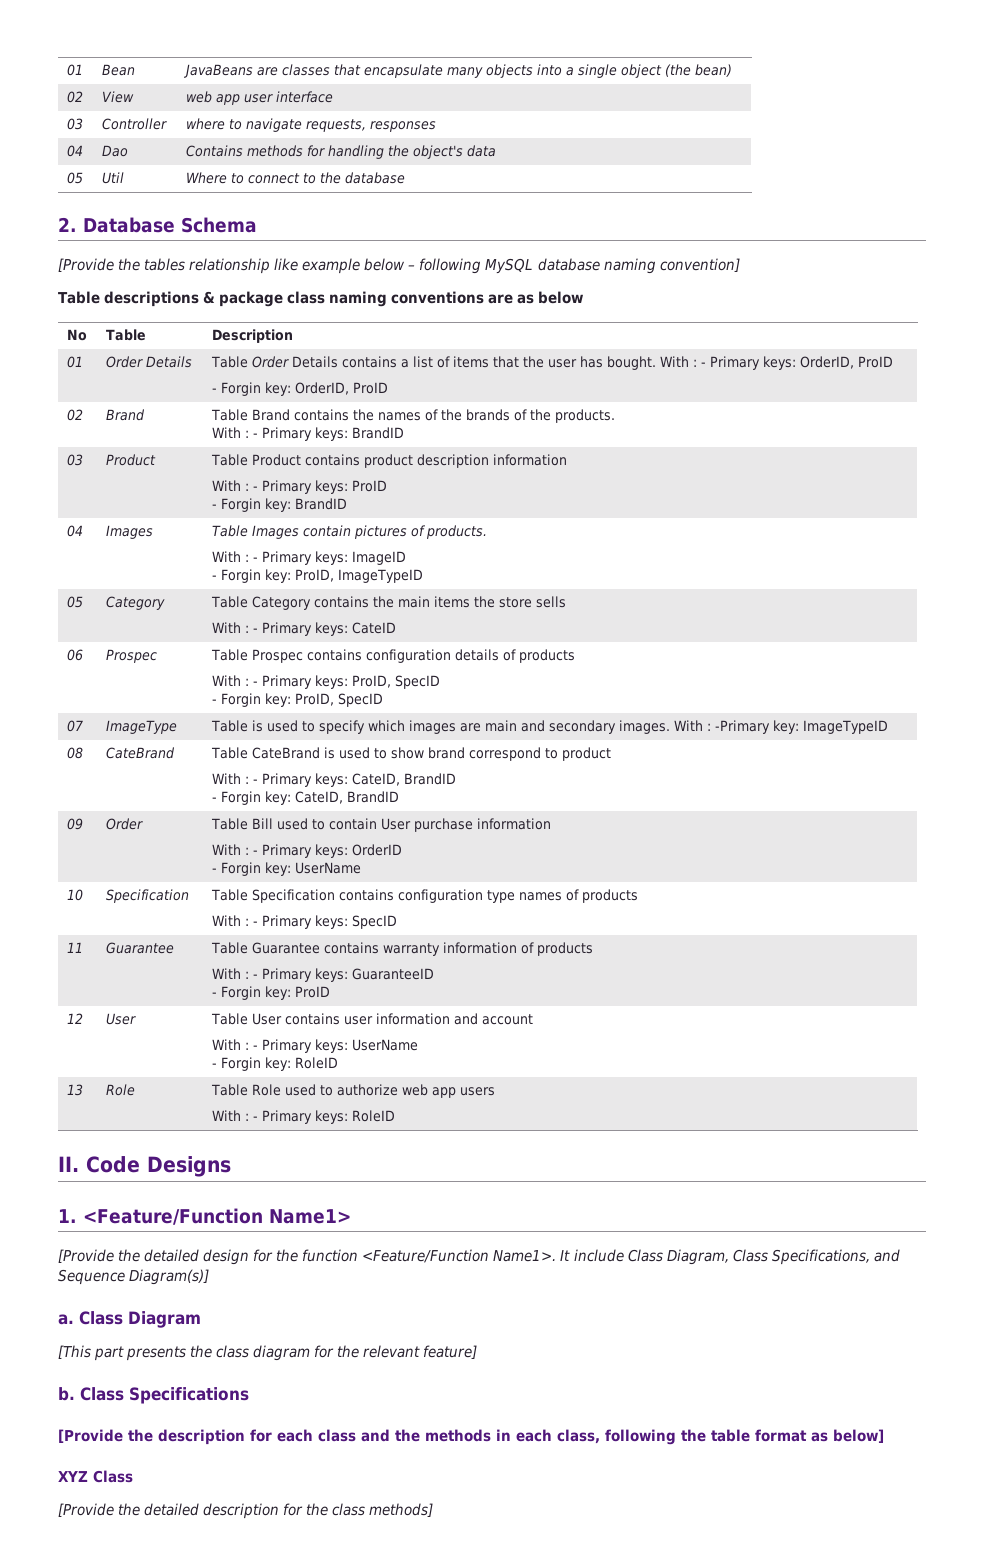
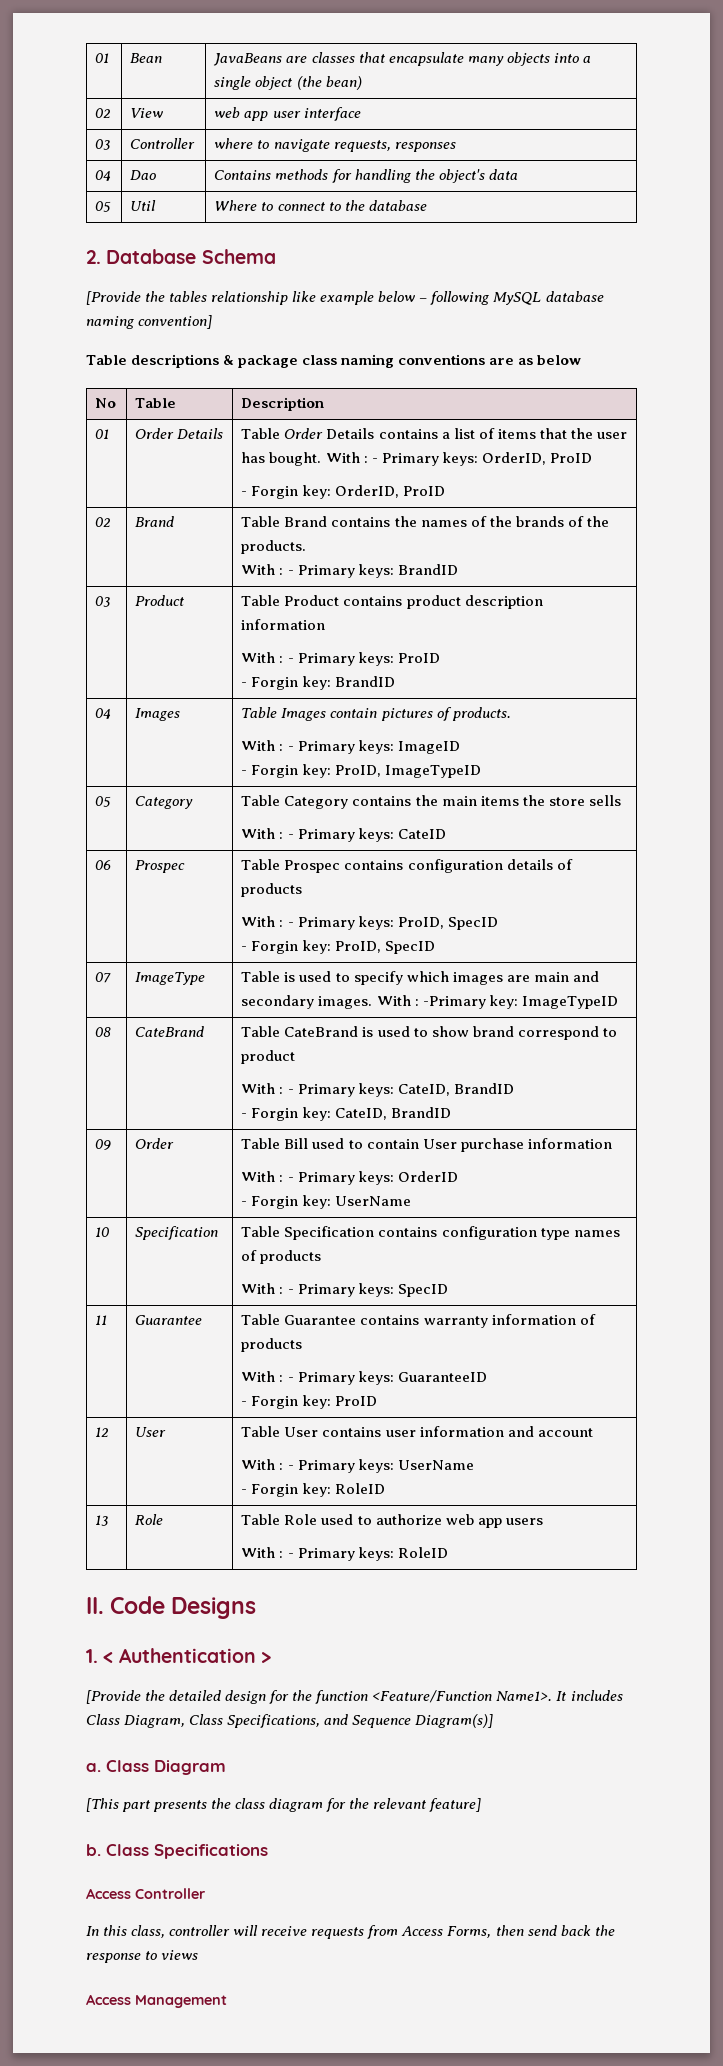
[83,1208,351,1225] <Feature/Function Name1> -> [103,1648,271,1663] < Authentication >
[573,1249,624,1262] include -> [570,1690,623,1701] includes
[58,1429,884,1445] [58,1470,133,1483] [58,1503,434,1519] [Provide the description for each class and the methods in each class, following the table format as below] // XYZ Class // [Provide the detailed description for the class methods] -> [86,1888,205,1899] [86,1925,615,1939] [86,1950,199,1963] [86,1994,227,2008] Access Controller // In this class, controller will receive requests from Access Forms, then send back the response to views // Access Management

